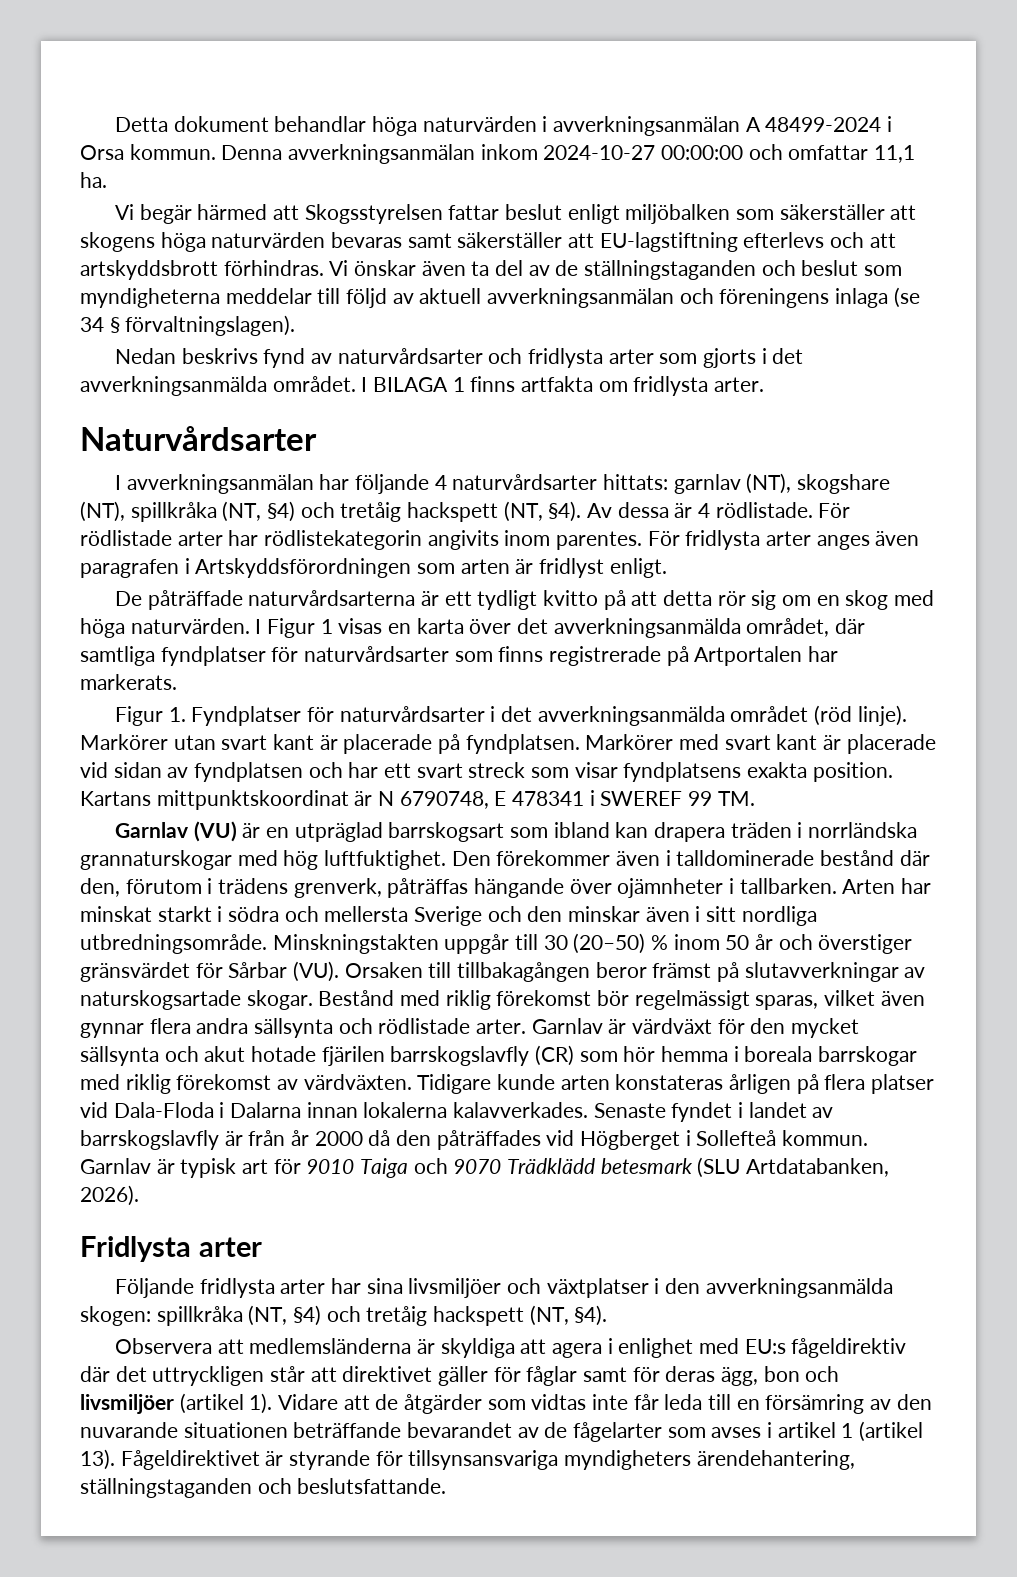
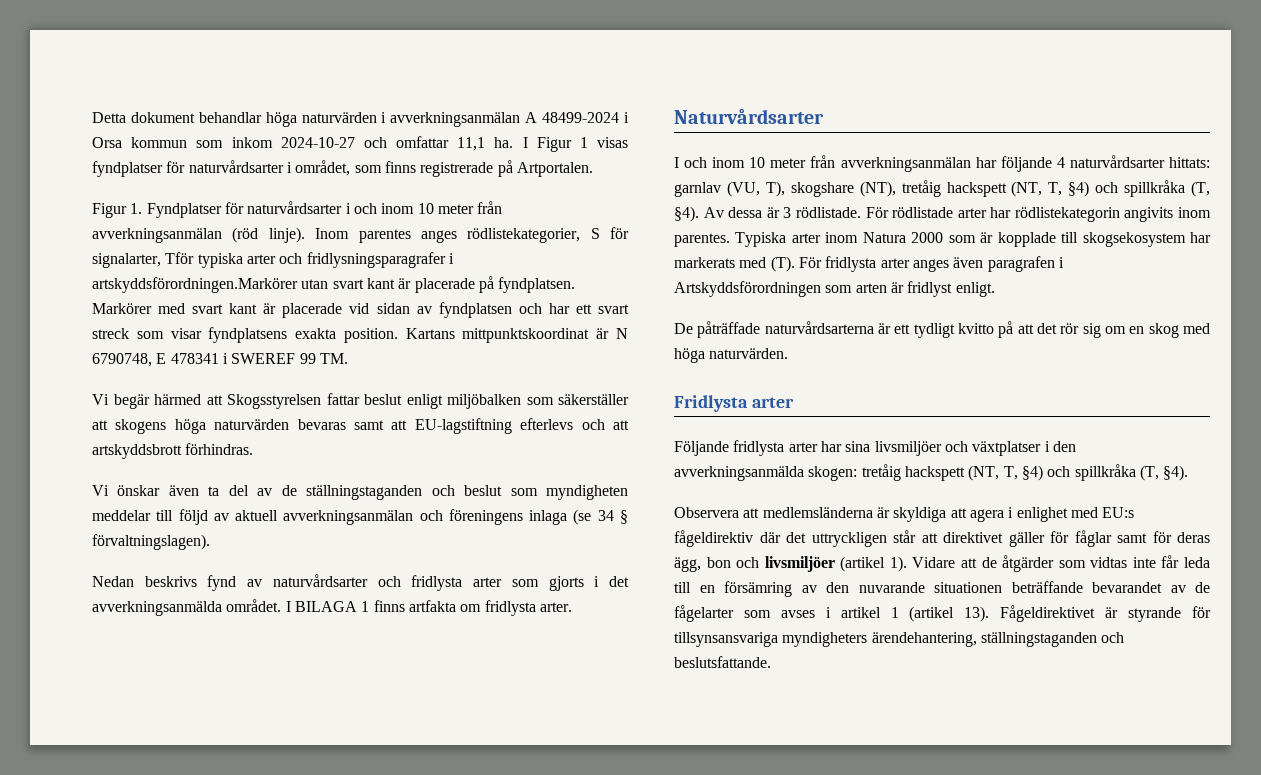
[129,144,476,164] kommun. Denna avverkningsanmälan -> [131,137,224,148] kommun som
[661,145,744,160] 00:00:00 -> (355, 142) none
(107, 180) none -> [522,137,629,152] [92,160,593,177] [92,201,503,218] [92,227,629,243] [92,252,454,268] [92,276,576,293] [92,302,630,318] [92,327,628,343] [92,353,348,367] I Figur 1 visas fyndplatser för naturvårdsarter i området, som finns registrerade på Artportalen. // Figur 1. Fyndplatser för naturvårdsarter i och inom 10 meter från avverkningsanmälan (röd linje). Inom parentes anges rödlistekategorier, S för signalarter, Tför typiska arter och fridlysningsparagrafer i artskyddsförordningen.Markörer utan svart kant är placerade på fyndplatsen. Markörer med svart kant är placerade vid sidan av fyndplatsen och har ett svart streck som visar fyndplatsens exakta position. Kartans mittpunktskoordinat är N 6790748, E 478341 i SWEREF 99 TM.
[457,232,563,248] säkerställer -> (384, 425) none
(324, 268) none -> (254, 449) //
[80,288,220,308] myndigheterna -> [546,485,628,500] myndigheten
(121, 482) none -> [684,155,836,168] och inom 10 meter från
[746,473,890,494] [80,501,543,522] (NT), skogshare (NT), spillkråka (NT, §4) och tretåig hackspett (NT, -> [726,180,1210,197] (VU, T), skogshare (NT), tretåig hackspett (NT, T, §4) och spillkråka (T,
[698,503,711,518] 4 -> [783,207,792,218] 3
(643, 540) none -> [735,232,1211,247] [674,256,795,272] Typiska arter inom Natura 2000 som är kopplade till skogsekosystem har markerats med (T).
[662,590,712,606] detta -> [1037,323,1057,334] det
[255,618,866,638] [80,646,839,666] [80,674,177,690] [114,705,907,726] [80,734,936,754] [80,762,893,782] [80,790,755,810] [114,821,917,842] [80,850,930,870] [80,878,932,898] [80,906,817,926] [80,933,913,954] [80,961,926,982] [80,990,925,1010] [80,1018,860,1038] [80,1045,918,1066] [80,1074,935,1094] [80,1102,834,1122] [80,1130,869,1150] [80,1157,890,1178] [80,1185,139,1206] I Figur 1 visas en karta över det avverkningsanmälda området, där samtliga fyndplatser för naturvårdsarter som finns registrerade på Artportalen har markerats. // Figur 1. Fyndplatser för naturvårdsarter i det avverkningsanmälda området (röd linje). Markörer utan svart kant är placerade på fyndplatsen. Markörer med svart kant är placerade vid sidan av fyndplatsen och har ett svart streck som visar fyndplatsens exakta position. Kartans mittpunktskoordinat är N 6790748, E 478341 i SWEREF 99 TM. // Garnlav (VU) är en utpräglad barrskogsart som ibland kan drapera träden i norrländska grannaturskogar med hög luftfuktighet. Den förekommer även i talldominerade bestånd där den, förutom i trädens grenverk, påträffas hängande över ojämnheter i tallbarken. Arten har minskat starkt i södra och mellersta Sverige och den minskar även i sitt nordliga utbredningsområde. Minskningstakten uppgår till 30 (20–50) % inom 50 år och överstiger gränsvärdet för Sårbar (VU). Orsaken till tillbakagången beror främst på slutavverkningar av naturskogsartade skogar. Bestånd med riklig förekomst bör regelmässigt sparas, vilket även gynnar flera andra sällsynta och rödlistade arter. Garnlav är värdväxt för den mycket sällsynta och akut hotade fjärilen barrskogslavfly (CR) som hör hemma i boreala barrskogar med riklig förekomst av värdväxten. Tidigare kunde arten konstateras årligen på flera platser vid Dala-Floda i Dalarna innan lokalerna kalavverkades. Senaste fyndet i landet av barrskogslavfly är från år 2000 då den påträffades vid Högberget i Sollefteå kommun. Garnlav är typisk art för 9010 Taiga och 9070 Trädklädd betesmark (SLU Artdatabanken, 2026). -> (789, 353) none
[156,1305,569,1326] spillkråka (NT, §4) och tretåig hackspett (NT, -> [861,464,1159,481] tretåig hackspett (NT, T, §4) och spillkråka (T,

